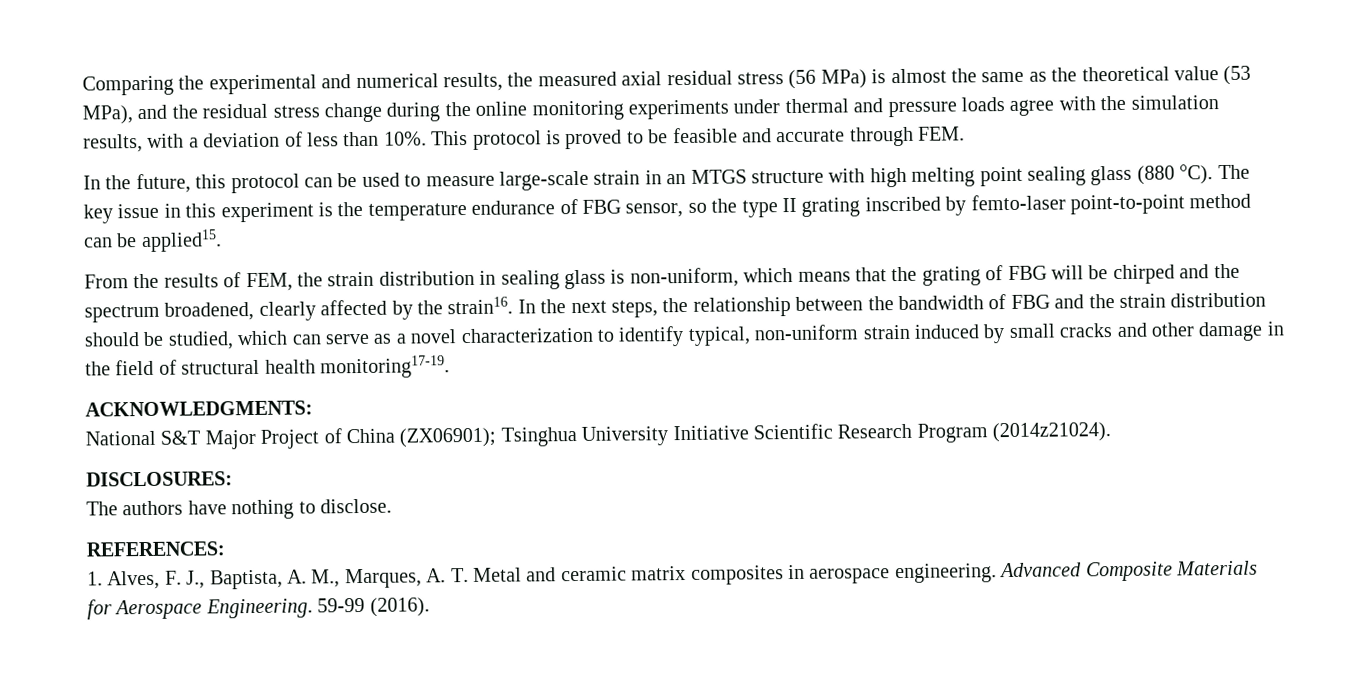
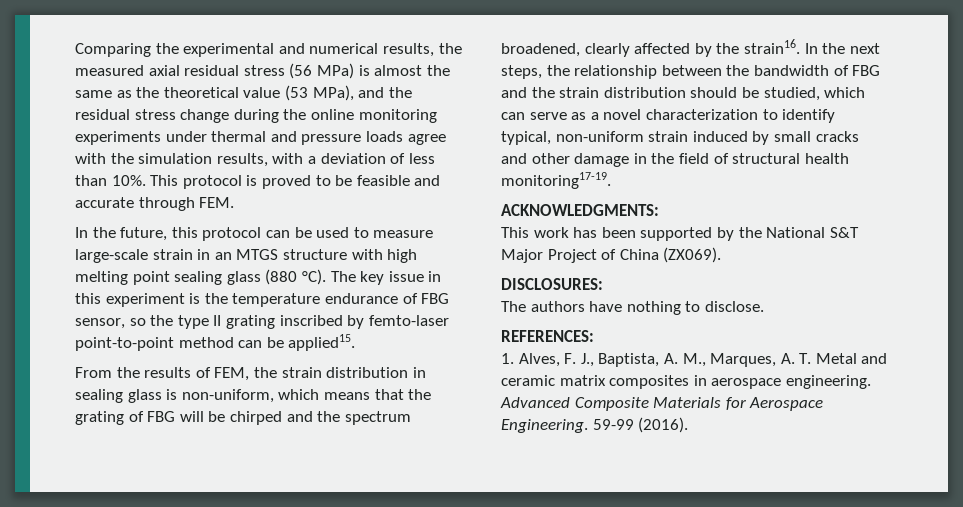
(313, 408) none -> [501,227,762,241] This work has been supported by the
[399,422,1112,448] (ZX06901); Tsinghua University Initiative Scientific Research Program (2014z21024). -> [663,247,722,263] (ZX069).

